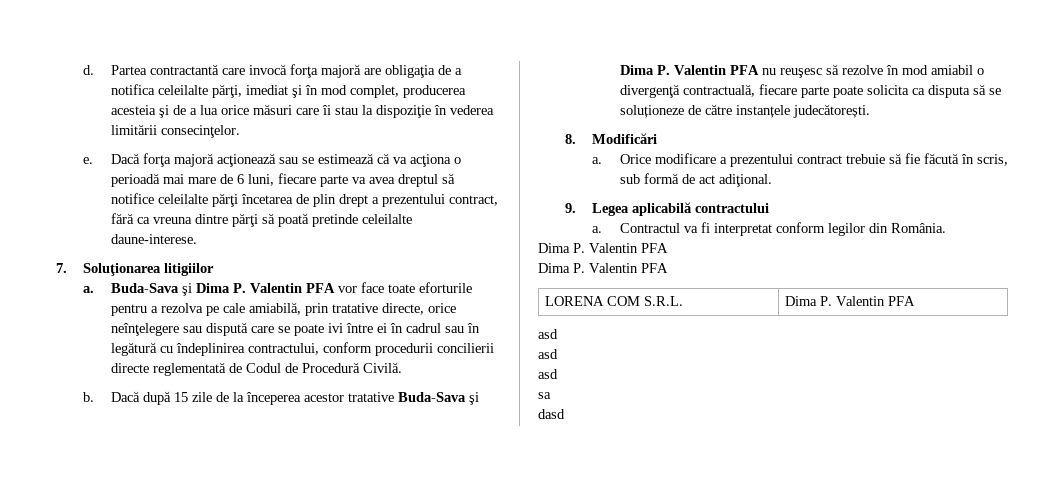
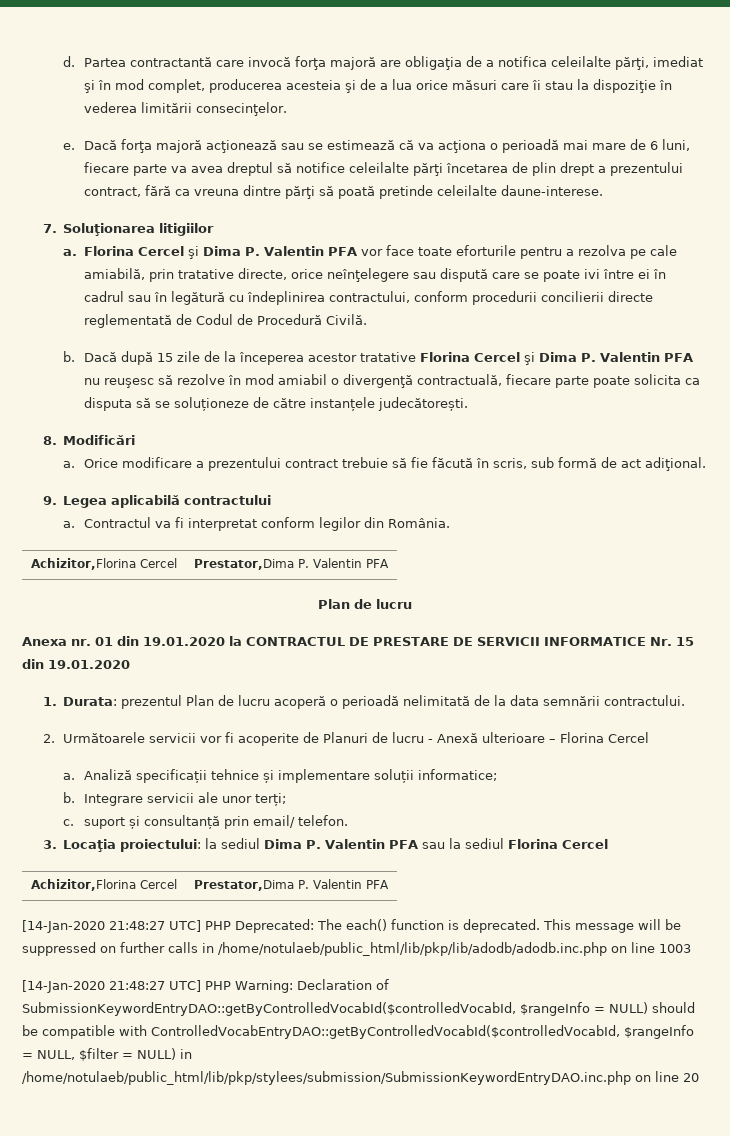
[110,283,179,293] Buda-Sava -> [84,246,185,256] Florina Cercel
[397,392,466,402] Buda-Sava -> [420,352,521,362] Florina Cercel
[538,243,668,253] [538,263,668,273] [545,296,684,306] [785,296,916,306] [538,329,558,339] [538,349,558,359] [538,369,558,379] [538,392,551,399] [538,409,565,419] // Dima P. Valentin PFA // Dima P. Valentin PFA // LORENA COM S.R.L. | Dima P. Valentin PFA // asd // asd // asd // sa // dasd -> [31,558,177,570] [194,558,389,570] [318,599,412,609] [22,636,694,646] [22,659,130,669] [42,695,686,709] [42,732,650,746] [63,769,498,783] [63,792,287,806] [63,815,349,829] [42,838,609,852] [31,879,177,891] [194,879,389,891] [22,919,681,933] [22,942,691,956] [22,979,389,993] [22,1002,695,1016] [22,1025,694,1039] [22,1048,192,1061] [22,1071,699,1085] // Achizitor,Florina Cercel | Prestator,Dima P. Valentin PFA // Plan de lucru // Anexa nr. 01 din 19.01.2020 la CONTRACTUL DE PRESTARE DE SERVICII INFORMATICE Nr. 15 din 19.01.2020 // 1. Durata: prezentul Plan de lucru acoperă o perioadă nelimitată de la data semnării contractului. // 2. Următoarele servicii vor fi acoperite de Planuri de lucru - Anexă ulterioare – Florina Cercel // a. Analiză specificații tehnice și implementare soluții informatice; // b. Integrare servicii ale unor terți; // c. suport și consultanță prin email/ telefon. // 3. Locaţia proiectului: la sediul Dima P. Valentin PFA sau la sediul Florina Cercel // Achizitor,Florina Cercel | Prestator,Dima P. Valentin PFA // [14-Jan-2020 21:48:27 UTC] PHP Deprecated: The each() function is deprecated. This message will be suppressed on further calls in /home/notulaeb/public_html/lib/pkp/lib/adodb/adodb.inc.php on line 1003 // [14-Jan-2020 21:48:27 UTC] PHP Warning: Declaration of SubmissionKeywordEntryDAO::getByControlledVocabId($controlledVocabId, $rangeInfo = NULL) should be compatible with ControlledVocabEntryDAO::getByControlledVocabId($controlledVocabId, $rangeInfo = NULL, $filter = NULL) in /home/notulaeb/public_html/lib/pkp/stylees/submission/SubmissionKeywordEntryDAO.inc.php on line 20

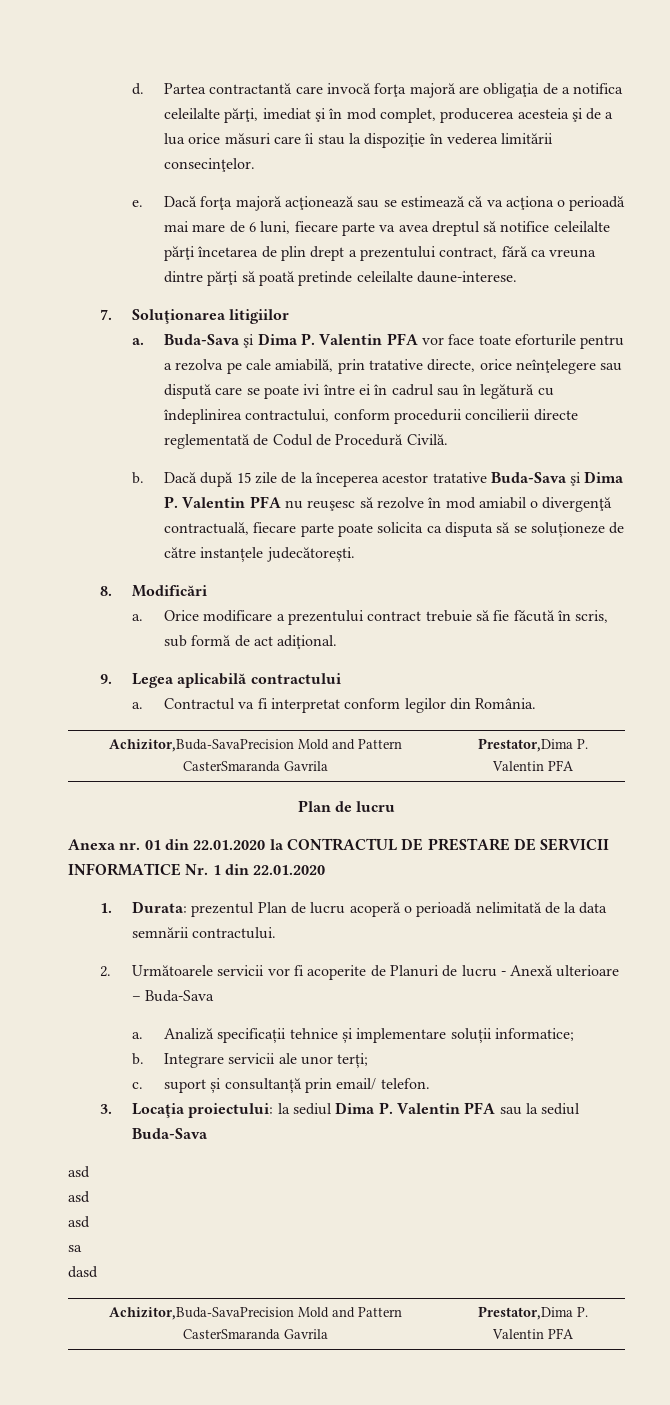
[84,246,185,256] Florina Cercel -> [163,334,240,345] Buda-Sava
[420,352,521,362] Florina Cercel -> [490,472,567,483] Buda-Sava
[31,558,177,570] Achizitor,Florina Cercel -> [108,739,402,752] [182,761,328,772] Achizitor,Buda-SavaPrecision Mold and Pattern CasterSmaranda Gavrila
[142,637,225,646] 19.01.2020 -> [193,840,266,850] 22.01.2020
[675,637,694,646] [22,659,130,669] 15 din 19.01.2020 -> [212,864,326,875] 1 din 22.01.2020
[560,732,650,743] Florina Cercel -> [145,990,215,1002] Buda-Sava
[508,839,609,849] [31,879,177,891] [194,879,389,891] [22,919,681,933] [22,942,691,956] [22,979,389,993] [22,1002,695,1016] [22,1025,694,1039] [22,1048,192,1061] [22,1071,699,1085] Florina Cercel // Achizitor,Florina Cercel | Prestator,Dima P. Valentin PFA // [14-Jan-2020 21:48:27 UTC] PHP Deprecated: The each() function is deprecated. This message will be suppressed on further calls in /home/notulaeb/public_html/lib/pkp/lib/adodb/adodb.inc.php on line 1003 // [14-Jan-2020 21:48:27 UTC] PHP Warning: Declaration of SubmissionKeywordEntryDAO::getByControlledVocabId($controlledVocabId, $rangeInfo = NULL) should be compatible with ControlledVocabEntryDAO::getByControlledVocabId($controlledVocabId, $rangeInfo = NULL, $filter = NULL) in /home/notulaeb/public_html/lib/pkp/stylees/submission/SubmissionKeywordEntryDAO.inc.php on line 20 -> [131,1128,208,1139] [68,1166,90,1178] [68,1191,90,1203] [68,1216,90,1228] [68,1245,82,1252] [68,1266,98,1278] [108,1307,402,1320] [182,1329,328,1340] [478,1306,588,1320] [492,1328,574,1339] Buda-Sava // asd // asd // asd // sa // dasd // Achizitor,Buda-SavaPrecision Mold and Pattern CasterSmaranda Gavrila | Prestator,Dima P. Valentin PFA

